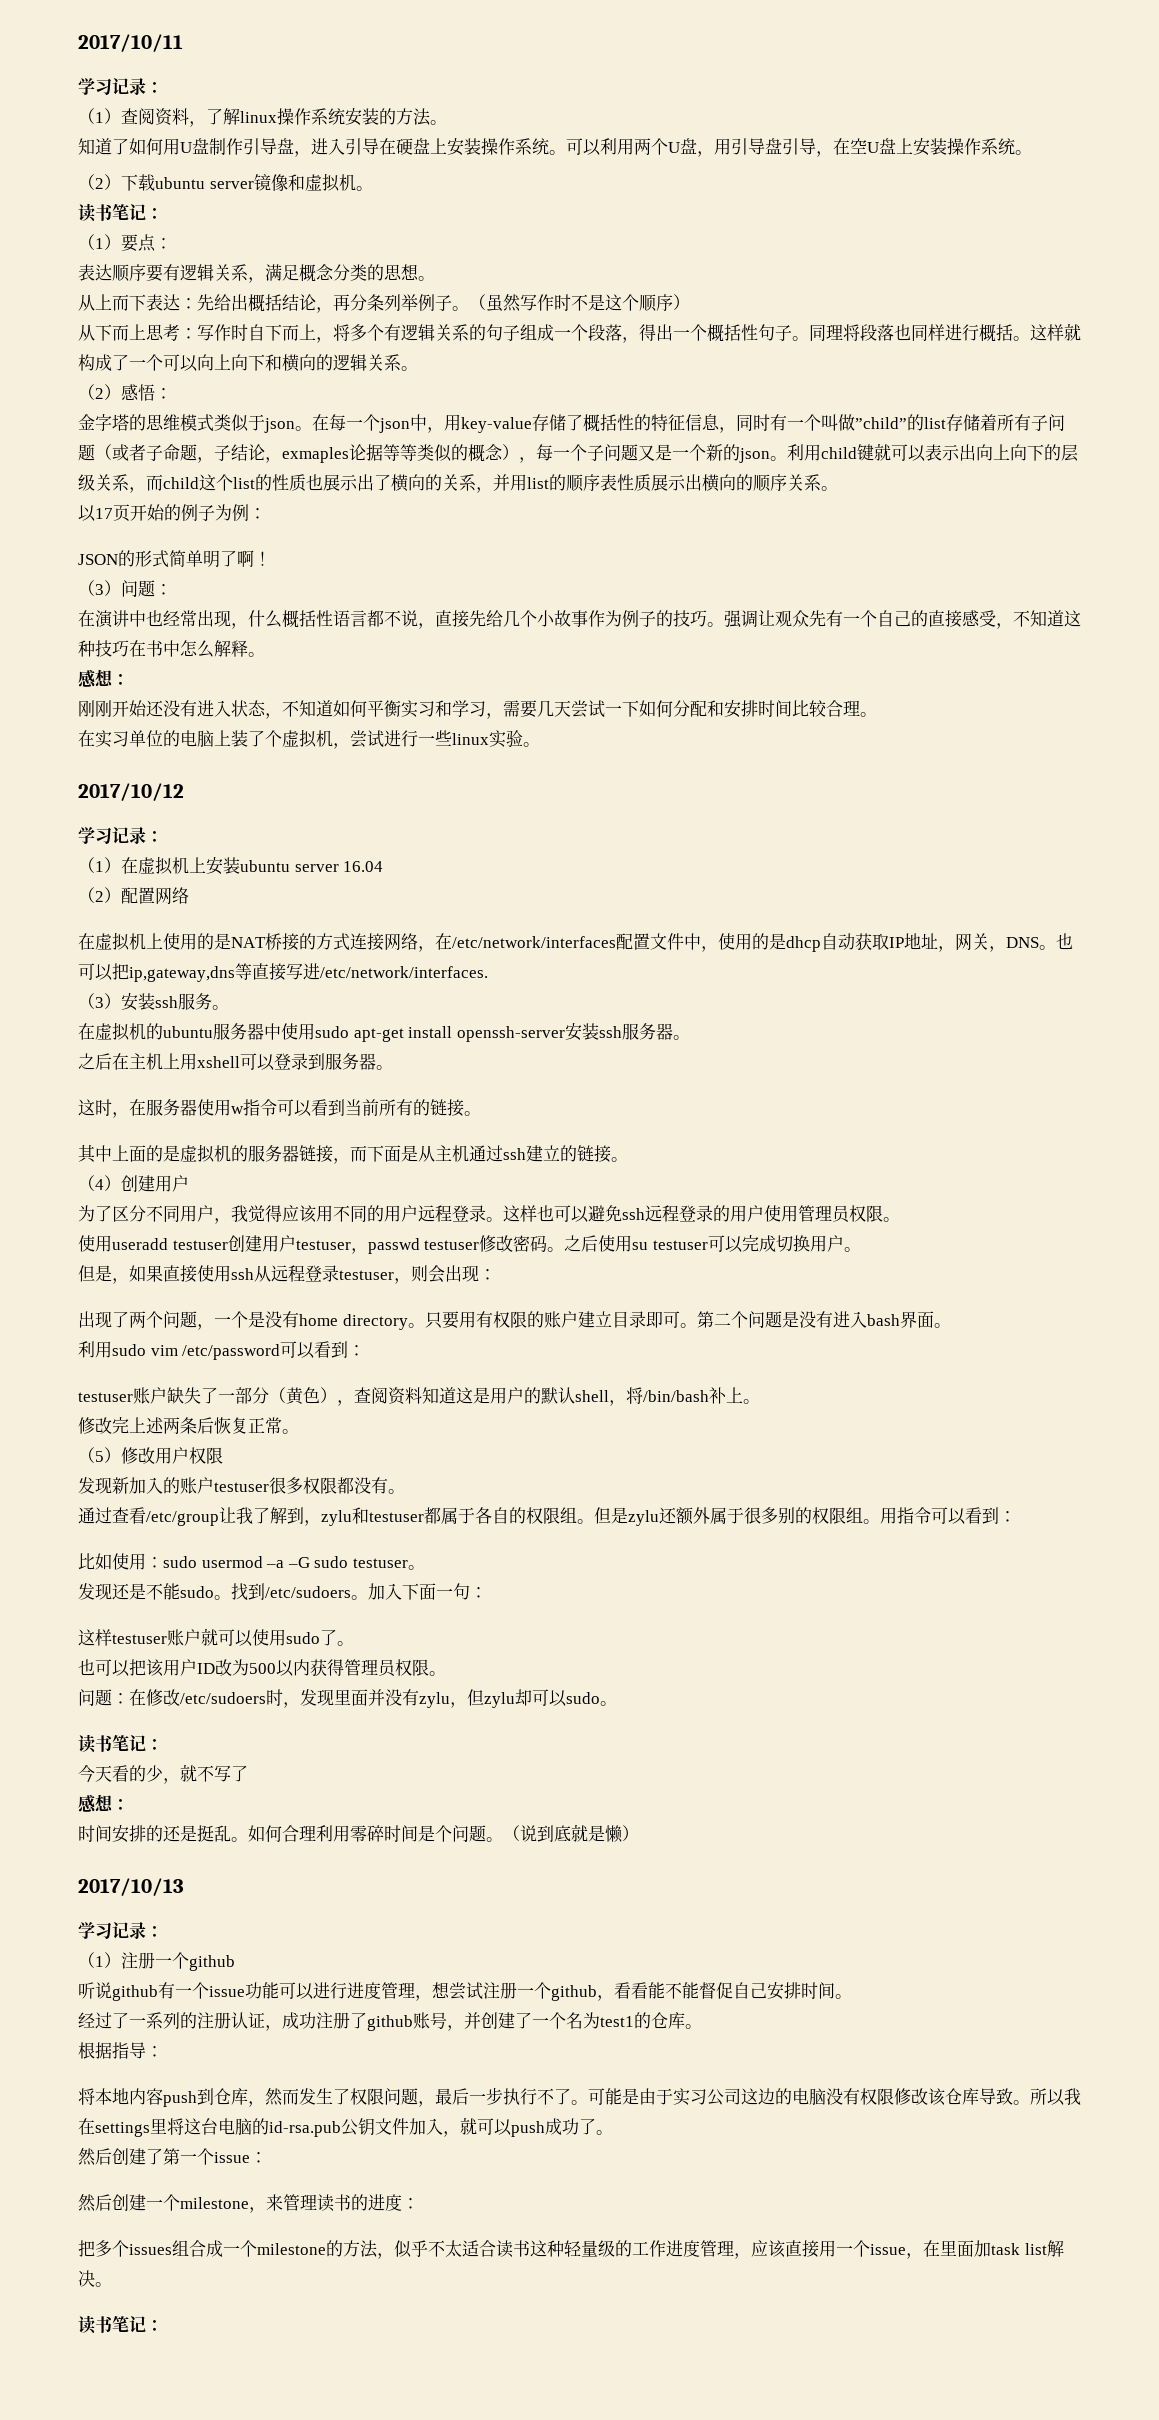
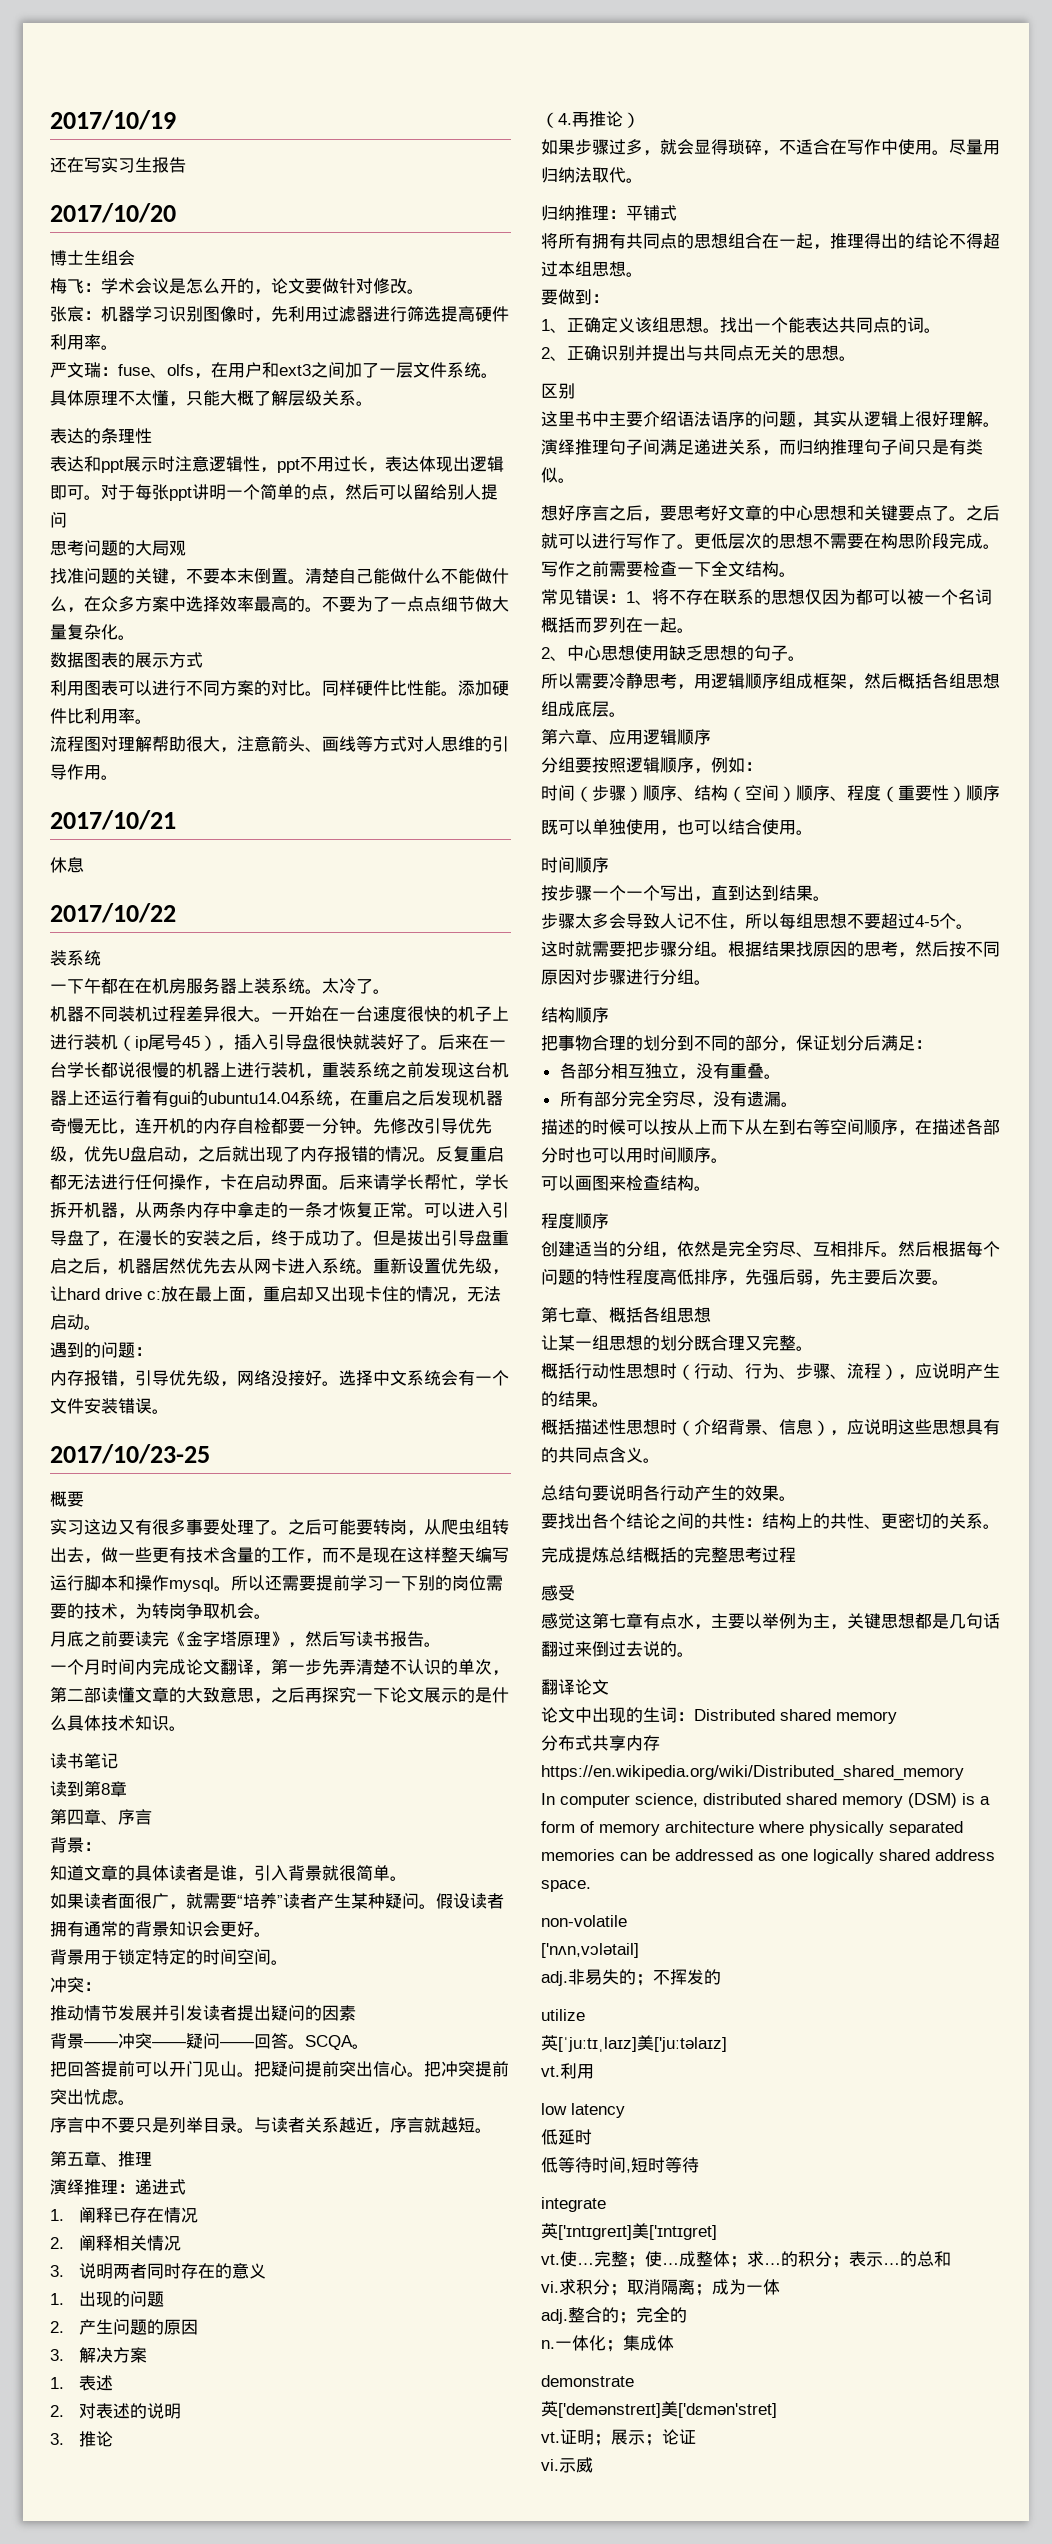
[78,34,183,52] [78,78,163,95] [78,108,447,127] [78,138,1032,157] [78,173,373,192] [78,203,163,222] [78,234,172,252] [78,264,435,283] [78,294,690,313] [78,323,1081,343] [78,354,418,372] [78,384,172,401] [78,414,1065,433] [78,443,1078,463] [78,474,838,493] [78,504,266,522] [78,550,271,568] [78,580,172,597] [78,610,1081,629] [78,640,265,658] [78,669,129,688] [78,700,877,719] [78,729,540,749] [78,783,184,801] [78,827,163,844] [78,856,384,875] [78,887,189,905] [78,932,1073,952] [78,963,488,982] [78,993,229,1011] [78,1022,690,1042] [78,1053,393,1071] [78,1099,481,1118] [78,1144,628,1164] [78,1175,189,1192] [78,1205,900,1224] [78,1235,861,1254] [78,1265,496,1284] [78,1311,951,1330] [78,1341,366,1360] [78,1387,760,1406] [78,1417,299,1434] [78,1447,223,1464] [78,1477,405,1494] [78,1507,1016,1526] [78,1553,425,1570] [78,1583,487,1601] [78,1628,354,1647] [78,1659,446,1677] [78,1689,617,1708] [78,1734,163,1753] [78,1764,248,1784] [78,1794,129,1813] [78,1824,639,1843] [78,1878,184,1896] [78,1922,163,1939] [78,1952,235,1971] [78,1982,852,2001] [78,2012,702,2031] [78,2042,163,2059] [78,2087,1081,2107] [78,2117,613,2137] [78,2148,267,2166] [78,2194,419,2213] [78,2240,1064,2259] [78,2270,112,2287] [78,2315,163,2334] 2017/10/11 // 学习记录： // （1）查阅资料，了解linux操作系统安装的方法。 // 知道了如何用U盘制作引导盘，进入引导在硬盘上安装操作系统。可以利用两个U盘，用引导盘引导，在空U盘上安装操作系统。 // （2）下载ubuntu server镜像和虚拟机。 // 读书笔记： // （1）要点： // 表达顺序要有逻辑关系，满足概念分类的思想。 // 从上而下表达：先给出概括结论，再分条列举例子。（虽然写作时不是这个顺序） // 从下而上思考：写作时自下而上，将多个有逻辑关系的句子组成一个段落，得出一个概括性句子。同理将段落也同样进行概括。这样就构成了一个可以向上向下和横向的逻辑关系。 // （2）感悟： // 金字塔的思维模式类似于json。在每一个json中，用key-value存储了概括性的特征信息，同时有一个叫做”child”的list存储着所有子问题（或者子命题，子结论，exmaples论据等等类似的概念），每一个子问题又是一个新的json。利用child键就可以表示出向上向下的层级关系，而child这个list的性质也展示出了横向的关系，并用list的顺序表性质展示出横向的顺序关系。 // 以17页开始的例子为例： // JSON的形式简单明了啊！ // （3）问题： // 在演讲中也经常出现，什么概括性语言都不说，直接先给几个小故事作为例子的技巧。强调让观众先有一个自己的直接感受，不知道这种技巧在书中怎么解释。 // 感想： // 刚刚开始还没有进入状态，不知道如何平衡实习和学习，需要几天尝试一下如何分配和安排时间比较合理。 // 在实习单位的电脑上装了个虚拟机，尝试进行一些linux实验。 // 2017/10/12 // 学习记录： // （1）在虚拟机上安装ubuntu server 16.04 // （2）配置网络 // 在虚拟机上使用的是NAT桥接的方式连接网络，在/etc/network/interfaces配置文件中，使用的是dhcp自动获取IP地址，网关，DNS。也可以把ip,gateway,dns等直接写进/etc/network/interfaces. // （3）安装ssh服务。 // 在虚拟机的ubuntu服务器中使用sudo apt-get install openssh-server安装ssh服务器。 // 之后在主机上用xshell可以登录到服务器。 // 这时，在服务器使用w指令可以看到当前所有的链接。 // 其中上面的是虚拟机的服务器链接，而下面是从主机通过ssh建立的链接。 // （4）创建用户 // 为了区分不同用户，我觉得应该用不同的用户远程登录。这样也可以避免ssh远程登录的用户使用管理员权限。 // 使用useradd testuser创建用户testuser，passwd testuser修改密码。之后使用su testuser可以完成切换用户。 // 但是，如果直接使用ssh从远程登录testuser，则会出现： // 出现了两个问题，一个是没有home directory。只要用有权限的账户建立目录即可。第二个问题是没有进入bash界面。 // 利用sudo vim /etc/password可以看到： // testuser账户缺失了一部分（黄色），查阅资料知道这是用户的默认shell，将/bin/bash补上。 // 修改完上述两条后恢复正常。 // （5）修改用户权限 // 发现新加入的账户testuser很多权限都没有。 // 通过查看/etc/group让我了解到，zylu和testuser都属于各自的权限组。但是zylu还额外属于很多别的权限组。用指令可以看到： // 比如使用：sudo usermod –a –G sudo testuser。 // 发现还是不能sudo。找到/etc/sudoers。加入下面一句： // 这样testuser账户就可以使用sudo了。 // 也可以把该用户ID改为500以内获得管理员权限。 // 问题：在修改/etc/sudoers时，发现里面并没有zylu，但zylu却可以sudo。 // 读书笔记： // 今天看的少，就不写了 // 感想： // 时间安排的还是挺乱。如何合理利用零碎时间是个问题。（说到底就是懒） // 2017/10/13 // 学习记录： // （1）注册一个github // 听说github有一个issue功能可以进行进度管理，想尝试注册一个github，看看能不能督促自己安排时间。 // 经过了一系列的注册认证，成功注册了github账号，并创建了一个名为test1的仓库。 // 根据指导： // 将本地内容push到仓库，然而发生了权限问题，最后一步执行不了。可能是由于实习公司这边的电脑没有权限修改该仓库导致。所以我在settings里将这台电脑的id-rsa.pub公钥文件加入，就可以push成功了。 // 然后创建了第一个issue： // 然后创建一个milestone，来管理读书的进度： // 把多个issues组合成一个milestone的方法，似乎不太适合读书这种轻量级的工作进度管理，应该直接用一个issue，在里面加task list解决。 // 读书笔记： -> [50,110,176,130] [50,157,186,173] [50,203,176,223] [50,250,135,266] [50,278,424,295] [50,306,509,323] [50,334,118,350] [50,362,498,379] [50,390,373,407] [50,428,152,444] [50,456,504,473] [50,484,498,501] [50,512,67,528] [50,540,186,556] [50,568,509,585] [50,596,509,613] [50,624,135,640] [50,652,203,668] [50,680,509,696] [50,708,152,724] [50,736,509,753] [50,764,118,780] [50,810,176,830] [50,857,84,873] [50,903,176,923] [50,950,101,966] [50,978,390,994] [50,1006,509,1022] [50,1034,506,1051] [50,1062,509,1079] [50,1090,503,1107] [50,1118,492,1135] [50,1146,504,1163] [50,1174,509,1191] [50,1202,509,1219] [50,1230,509,1247] [50,1258,509,1275] [50,1286,501,1303] [50,1314,101,1330] [50,1342,152,1358] [50,1370,509,1387] [50,1398,169,1414] [50,1444,210,1464] [50,1491,84,1507] [50,1519,509,1536] [50,1547,509,1564] [50,1575,503,1592] [50,1603,271,1620] [50,1631,441,1648] [50,1659,509,1676] [50,1687,509,1704] [50,1715,186,1731] [50,1753,118,1769] [50,1781,127,1797] [50,1809,152,1825] [50,1837,101,1853] [50,1865,407,1882] [50,1893,504,1910] [50,1921,271,1937] [50,1949,288,1965] [50,1977,101,1993] [50,2005,356,2021] [50,2033,369,2050] [50,2061,509,2077] [50,2089,135,2105] [50,2117,492,2134] [50,2151,152,2167] [50,2179,186,2195] [50,2207,198,2223] [50,2235,181,2251] [50,2263,266,2279] [50,2291,164,2307] [50,2319,198,2335] [50,2347,147,2363] [50,2375,113,2391] [50,2403,181,2419] [50,2431,113,2447] [541,111,640,128] [541,139,1000,156] [541,167,643,183] [541,205,677,221] [541,233,1000,250] [541,261,643,277] [541,289,609,305] [541,317,941,333] [541,345,856,361] [541,383,575,399] [541,411,1000,428] [541,439,983,456] [541,467,575,483] [541,505,1000,522] [541,533,1000,549] [541,561,796,577] [541,589,992,605] [541,617,694,633] [541,645,805,661] [541,673,1000,690] [541,701,626,717] [541,729,711,745] [541,757,762,774] [541,785,1000,802] [541,819,813,836] [541,857,609,873] [541,885,830,902] [541,913,973,930] [541,941,1000,958] [541,969,711,985] [541,1007,609,1023] [541,1035,932,1052] [559,1063,781,1080] [559,1091,798,1108] [541,1119,1000,1136] [541,1147,728,1163] [541,1175,711,1191] [541,1213,609,1229] [541,1241,1000,1258] [541,1269,949,1286] [541,1307,711,1323] [541,1335,813,1351] [541,1363,1000,1380] [541,1391,609,1407] [541,1419,1000,1436] [541,1447,660,1463] [541,1485,796,1501] [541,1513,1000,1529] [541,1547,796,1563] [541,1585,575,1601] [541,1613,1000,1630] [541,1641,694,1657] [541,1679,609,1695] [541,1707,897,1724] [541,1735,660,1751] [541,1765,964,1781] [541,1793,990,1808] [541,1821,963,1836] [541,1849,995,1864] [541,1880,591,1892] [541,1915,627,1927] [541,1943,639,1958] [541,1969,721,1986] [541,2009,585,2021] [541,2035,727,2052] [541,2063,594,2079] [541,2103,625,2118] [541,2129,592,2145] [541,2157,699,2173] [541,2197,606,2212] [541,2223,717,2240] [541,2251,951,2268] [541,2279,780,2296] [541,2307,687,2324] [541,2335,674,2352] [541,2375,634,2387] [541,2401,777,2418] [541,2429,696,2446] [541,2457,593,2473] 2017/10/19 // 还在写实习生报告 // 2017/10/20 // 博士生组会 // 梅飞：学术会议是怎么开的，论文要做针对修改。 // 张宸：机器学习识别图像时，先利用过滤器进行筛选提高硬件利用率。 // 严文瑞：fuse、olfs，在用户和ext3之间加了一层文件系统。具体原理不太懂，只能大概了解层级关系。 // 表达的条理性 // 表达和ppt展示时注意逻辑性，ppt不用过长，表达体现出逻辑即可。对于每张ppt讲明一个简单的点，然后可以留给别人提问 // 思考问题的大局观 // 找准问题的关键，不要本末倒置。清楚自己能做什么不能做什么，在众多方案中选择效率最高的。不要为了一点点细节做大量复杂化。 // 数据图表的展示方式 // 利用图表可以进行不同方案的对比。同样硬件比性能。添加硬件比利用率。 // 流程图对理解帮助很大，注意箭头、画线等方式对人思维的引导作用。 // 2017/10/21 // 休息 // 2017/10/22 // 装系统 // 一下午都在在机房服务器上装系统。太冷了。 // 机器不同装机过程差异很大。一开始在一台速度很快的机子上进行装机（ip尾号45），插入引导盘很快就装好了。后来在一台学长都说很慢的机器上进行装机，重装系统之前发现这台机器上还运行着有gui的ubuntu14.04系统，在重启之后发现机器奇慢无比，连开机的内存自检都要一分钟。先修改引导优先级，优先U盘启动，之后就出现了内存报错的情况。反复重启都无法进行任何操作，卡在启动界面。后来请学长帮忙，学长拆开机器，从两条内存中拿走的一条才恢复正常。可以进入引导盘了，在漫长的安装之后，终于成功了。但是拔出引导盘重启之后，机器居然优先去从网卡进入系统。重新设置优先级，让hard drive c:放在最上面，重启却又出现卡住的情况，无法启动。 // 遇到的问题： // 内存报错，引导优先级，网络没接好。选择中文系统会有一个文件安装错误。 // 2017/10/23-25 // 概要 // 实习这边又有很多事要处理了。之后可能要转岗，从爬虫组转出去，做一些更有技术含量的工作，而不是现在这样整天编写运行脚本和操作mysql。所以还需要提前学习一下别的岗位需要的技术，为转岗争取机会。 // 月底之前要读完《金字塔原理》，然后写读书报告。 // 一个月时间内完成论文翻译，第一步先弄清楚不认识的单次，第二部读懂文章的大致意思，之后再探究一下论文展示的是什么具体技术知识。 // 读书笔记 // 读到第8章 // 第四章、序言 // 背景： // 知道文章的具体读者是谁，引入背景就很简单。 // 如果读者面很广，就需要“培养”读者产生某种疑问。假设读者拥有通常的背景知识会更好。 // 背景用于锁定特定的时间空间。 // 冲突： // 推动情节发展并引发读者提出疑问的因素 // 背景——冲突——疑问——回答。SCQA。 // 把回答提前可以开门见山。把疑问提前突出信心。把冲突提前突出忧虑。 // 序言中不要只是列举目录。与读者关系越近，序言就越短。 // 第五章、推理 // 演绎推理：递进式 // 1.阐释已存在情况 // 2.阐释相关情况 // 3.说明两者同时存在的意义 // 1.出现的问题 // 2.产生问题的原因 // 3.解决方案 // 1.表述 // 2.对表述的说明 // 3.推论 // （4.再推论） // 如果步骤过多，就会显得琐碎，不适合在写作中使用。尽量用归纳法取代。 // 归纳推理：平铺式 // 将所有拥有共同点的思想组合在一起，推理得出的结论不得超过本组思想。 // 要做到： // 1、正确定义该组思想。找出一个能表达共同点的词。 // 2、正确识别并提出与共同点无关的思想。 // 区别 // 这里书中主要介绍语法语序的问题，其实从逻辑上很好理解。演绎推理句子间满足递进关系，而归纳推理句子间只是有类似。 // 想好序言之后，要思考好文章的中心思想和关键要点了。之后就可以进行写作了。更低层次的思想不需要在构思阶段完成。写作之前需要检查一下全文结构。 // 常见错误：1、将不存在联系的思想仅因为都可以被一个名词概括而罗列在一起。 // 2、中心思想使用缺乏思想的句子。 // 所以需要冷静思考，用逻辑顺序组成框架，然后概括各组思想组成底层。 // 第六章、应用逻辑顺序 // 分组要按照逻辑顺序，例如： // 时间（步骤）顺序、结构（空间）顺序、程度（重要性）顺序 // 既可以单独使用，也可以结合使用。 // 时间顺序 // 按步骤一个一个写出，直到达到结果。 // 步骤太多会导致人记不住，所以每组思想不要超过4-5个。 // 这时就需要把步骤分组。根据结果找原因的思考，然后按不同原因对步骤进行分组。 // 结构顺序 // 把事物合理的划分到不同的部分，保证划分后满足： // 各部分相互独立，没有重叠。 // 所有部分完全穷尽，没有遗漏。 // 描述的时候可以按从上而下从左到右等空间顺序，在描述各部分时也可以用时间顺序。 // 可以画图来检查结构。 // 程度顺序 // 创建适当的分组，依然是完全穷尽、互相排斥。然后根据每个问题的特性程度高低排序，先强后弱，先主要后次要。 // 第七章、概括各组思想 // 让某一组思想的划分既合理又完整。 // 概括行动性思想时（行动、行为、步骤、流程），应说明产生的结果。 // 概括描述性思想时（介绍背景、信息），应说明这些思想具有的共同点含义。 // 总结句要说明各行动产生的效果。 // 要找出各个结论之间的共性：结构上的共性、更密切的关系。 // 完成提炼总结概括的完整思考过程 // 感受 // 感觉这第七章有点水，主要以举例为主，关键思想都是几句话翻过来倒过去说的。 // 翻译论文 // 论文中出现的生词：Distributed shared memory // 分布式共享内存https://en.wikipedia.org/wiki/Distributed_shared_memory // In computer science, distributed shared memory (DSM) is a form of memory architecture where physically separated memories can be addressed as one logically shared address space. // non-volatile // ['nʌn,vɔlətail] // adj.非易失的；不挥发的 // utilize // 英[ˈjuːtɪˌlaɪz]美['juːtəlaɪz] // vt.利用 // low latency // 低延时 // 低等待时间,短时等待 // integrate // 英['ɪntɪgreɪt]美['ɪntɪɡret] // vt.使…完整；使…成整体；求…的积分；表示…的总和 // vi.求积分；取消隔离；成为一体 // adj.整合的；完全的 // n.一体化；集成体 // demonstrate // 英['demənstreɪt]美['dɛmən'stret] // vt.证明；展示；论证 // vi.示威

